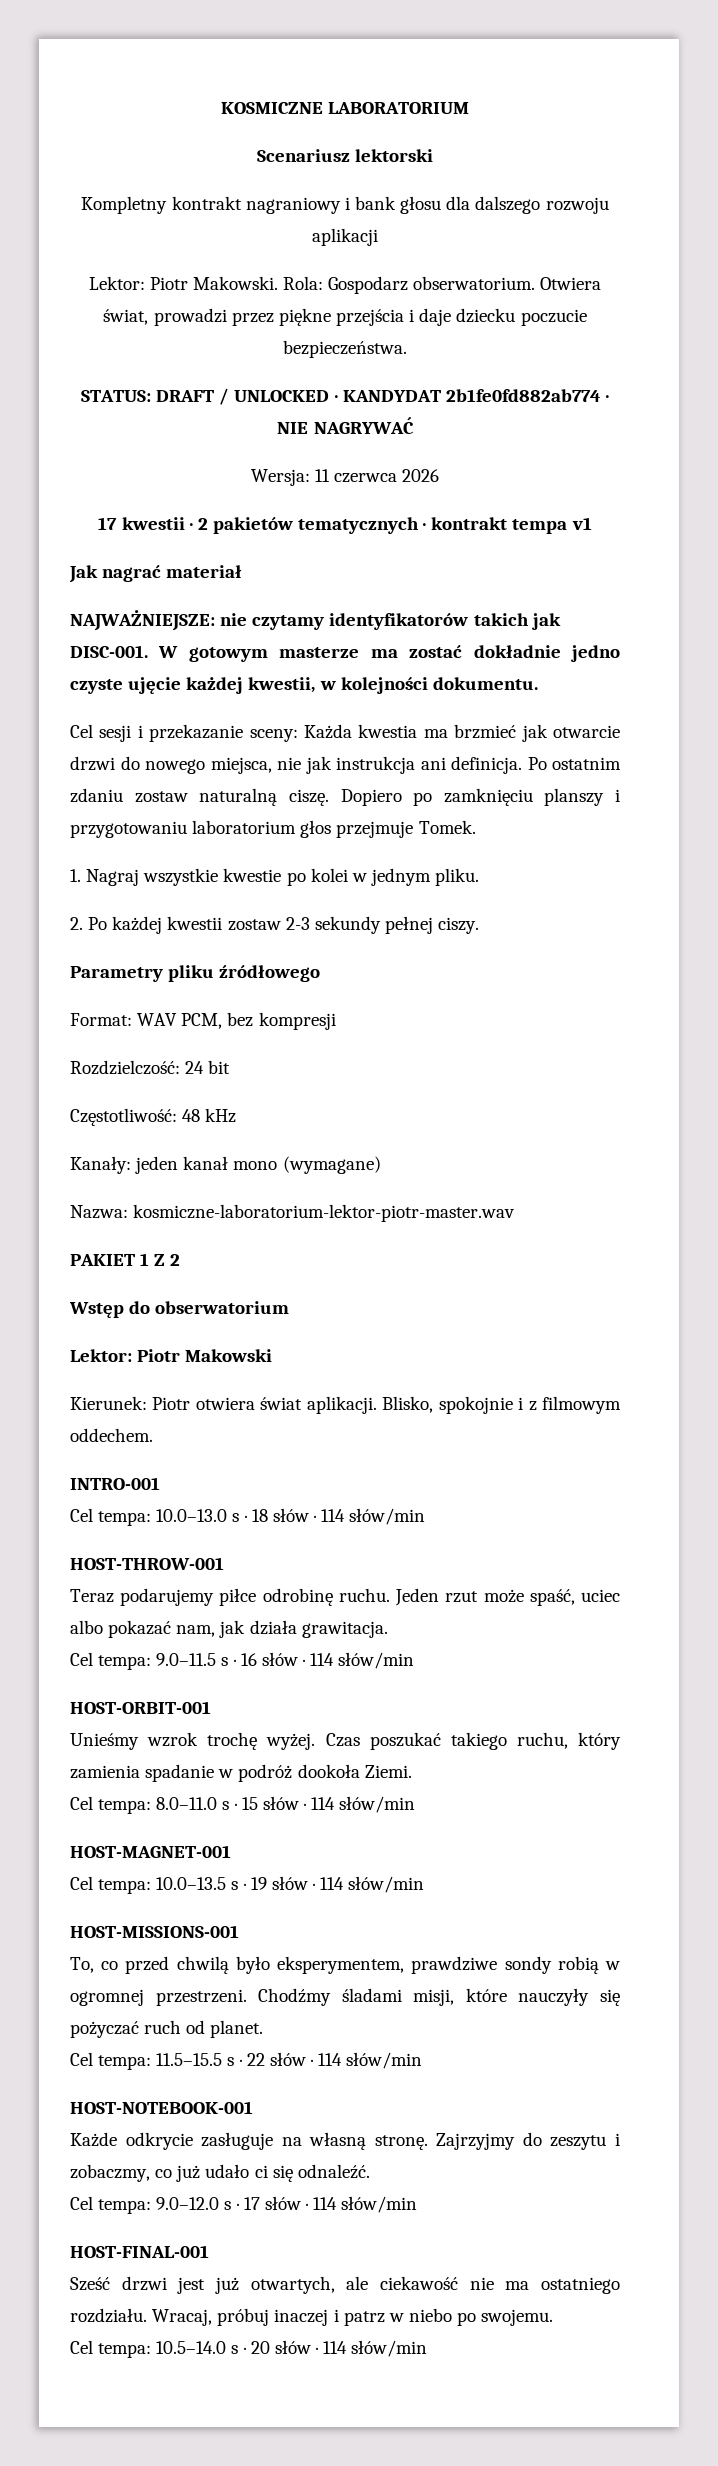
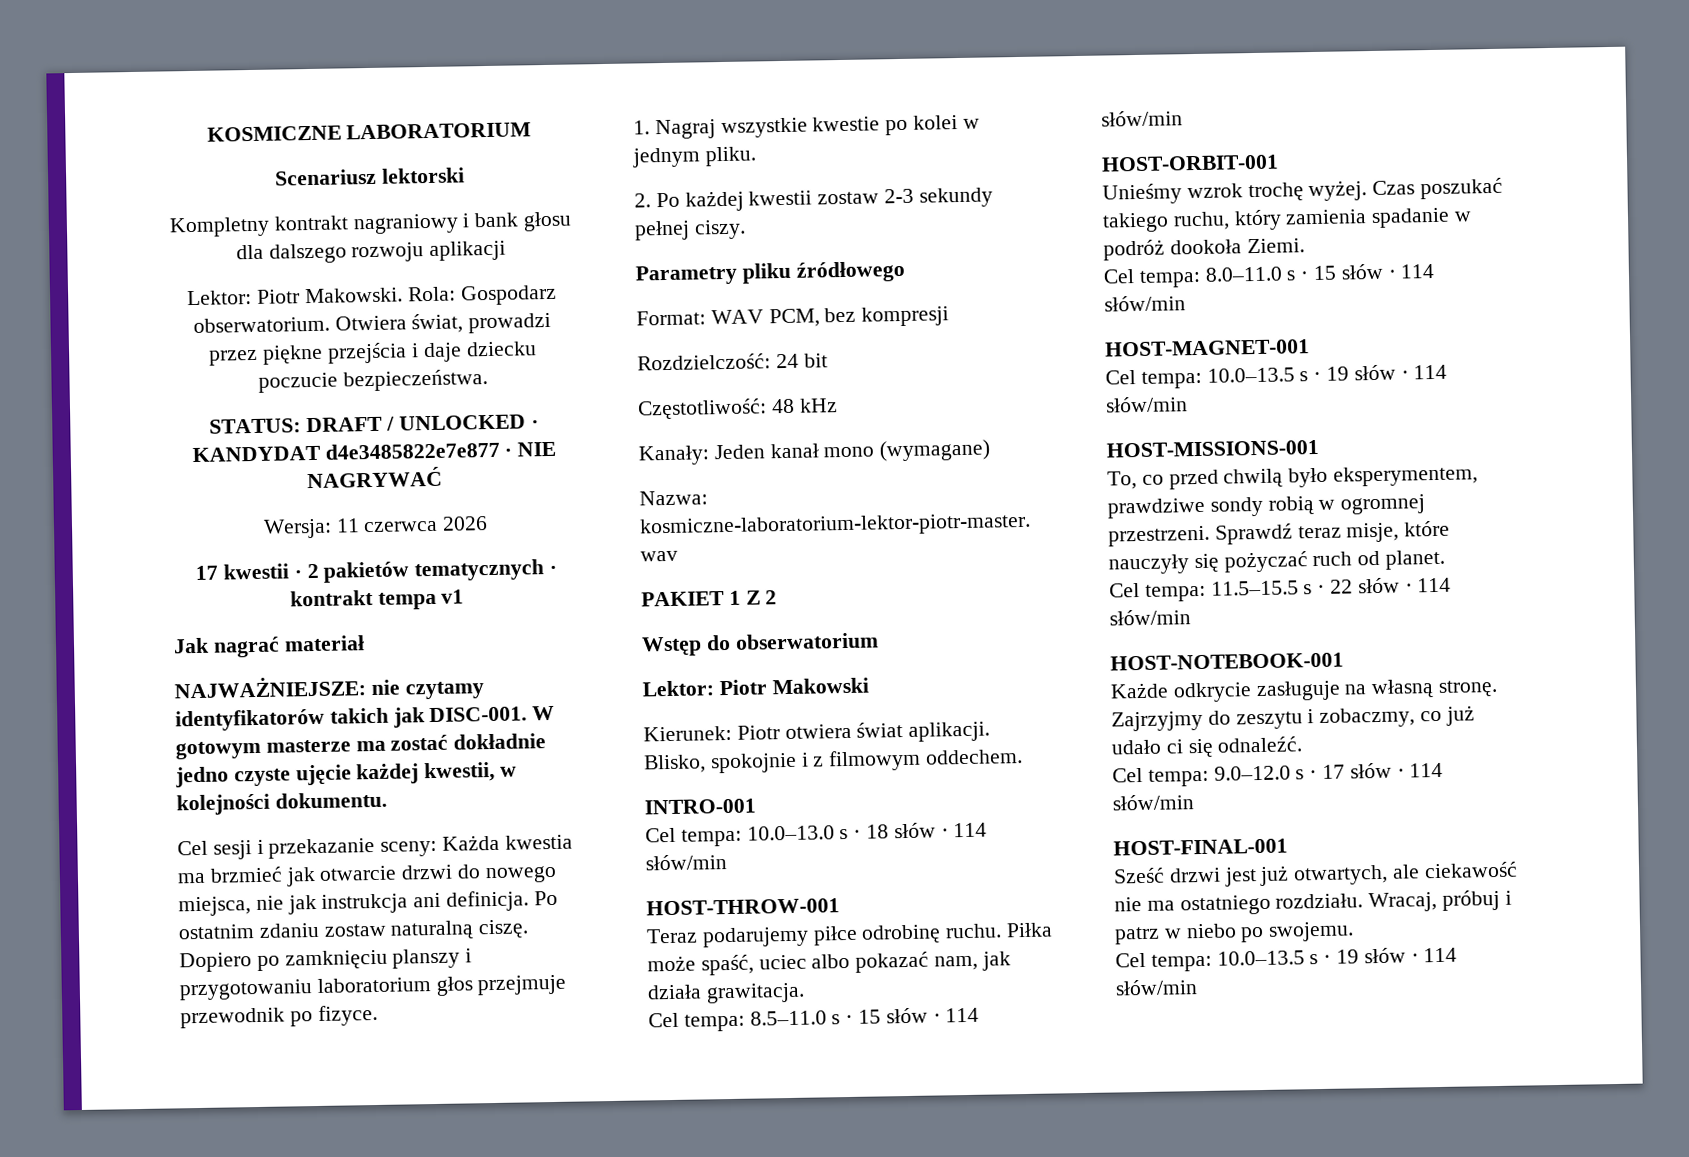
[445,389,601,402] 2b1fe0fd882ab774 -> [324,441,500,460] d4e3485822e7e877
[418,820,476,834] Tomek. -> [180,1004,378,1029] przewodnik po fizyce.
[135,1156,179,1174] jeden -> [713,444,765,460] Jeden
[395,1588,479,1606] Jeden rzut -> [1006,922,1054,938] Piłka
[156,1653,257,1666] 9.0–11.5 s · 16 -> [749,1009,882,1026] 8.5–11.0 s · 15
[258,1988,455,2006] Chodźmy śladami misji, -> [1214,522,1400,545] Sprawdź teraz misje,
[274,2309,329,2326] inaczej -> (1501, 900) none
[156,2341,270,2354] 10.5–14.0 s · 20 -> [1216,949,1360,966] 10.0–13.5 s · 19

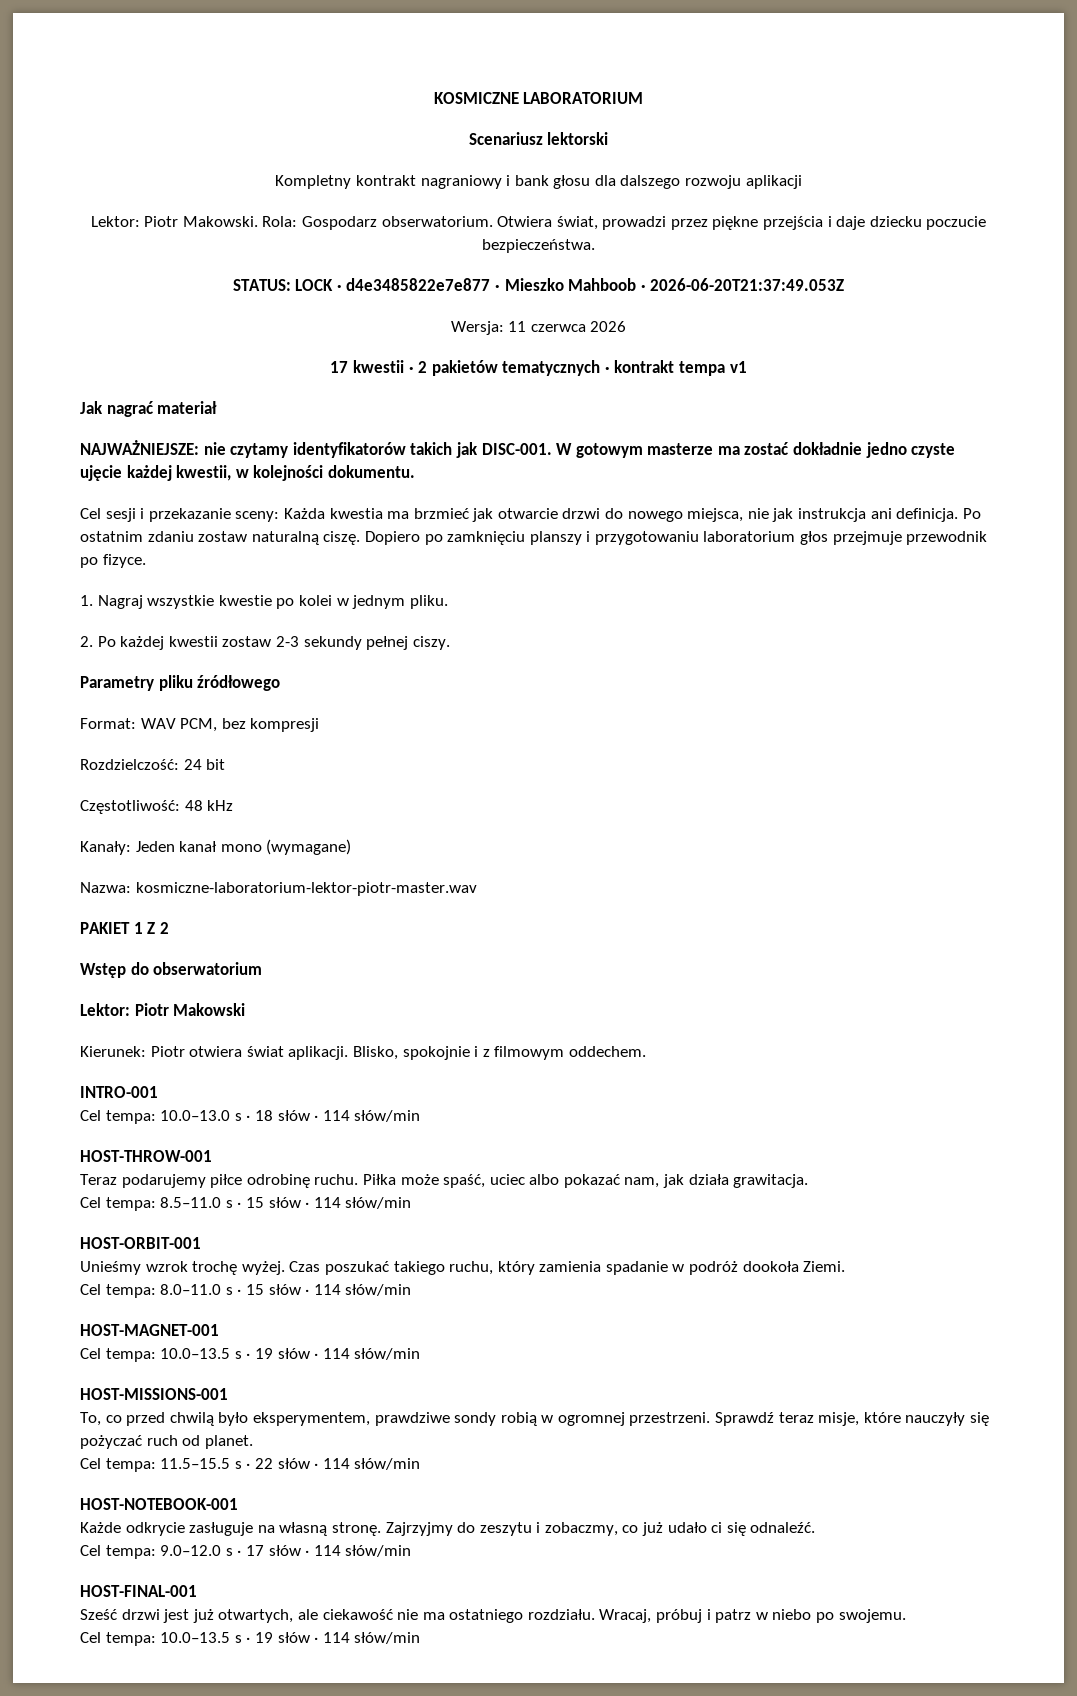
[306,414,539,433] [191,441,557,463] [307,466,443,489] DRAFT / UNLOCKED · KANDYDAT d4e3485822e7e877 · NIE NAGRYWAĆ -> [295,278,845,291] LOCK · d4e3485822e7e877 · Mieszko Mahboob · 2026-06-20T21:37:49.053Z

